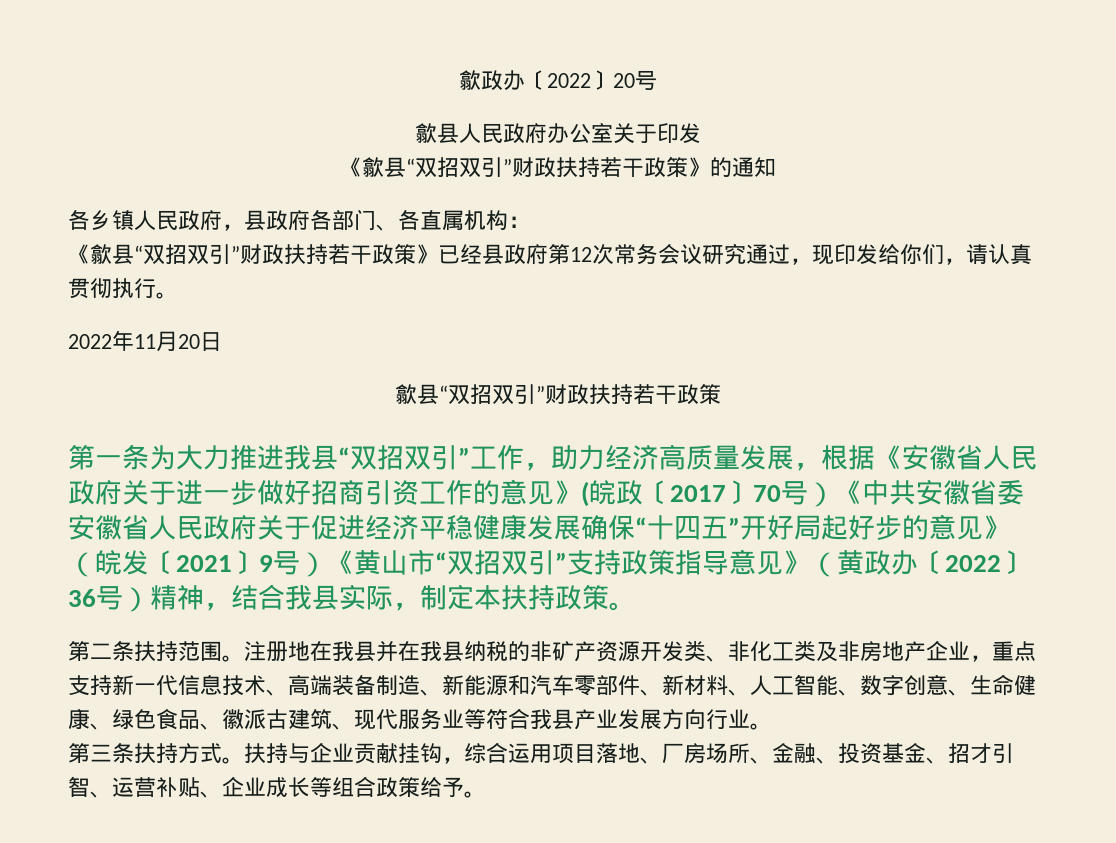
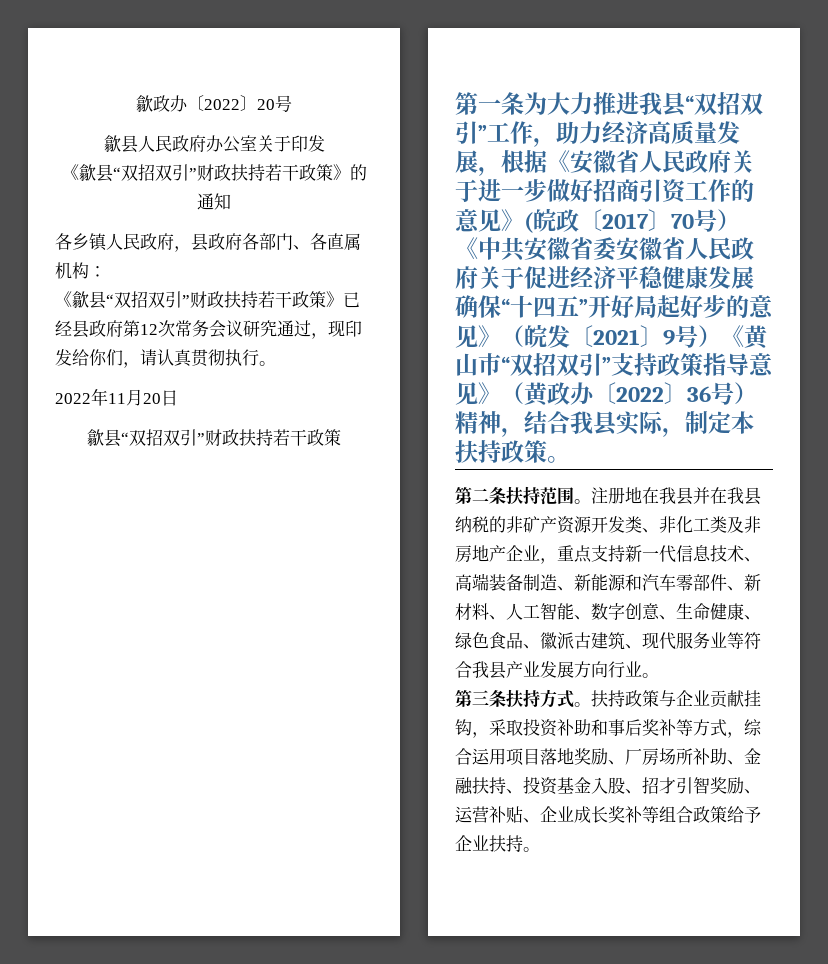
(288, 753) none -> [625,690,659,707] 政策
(464, 760) none -> [489,718,744,738] 采取投资补助和事后奖补等方式，
(640, 753) none -> [574,748,608,765] 奖励
[750,743,816,764] 、金融 -> [693,748,761,765] [455,777,506,795] 补助、金融扶持
(926, 753) none -> [591,777,625,794] 入股
(90, 786) none -> [710,777,744,794] 奖励
(310, 787) none -> [608,806,642,823] 奖补
(464, 787) none -> [455,835,523,852] 企业扶持

